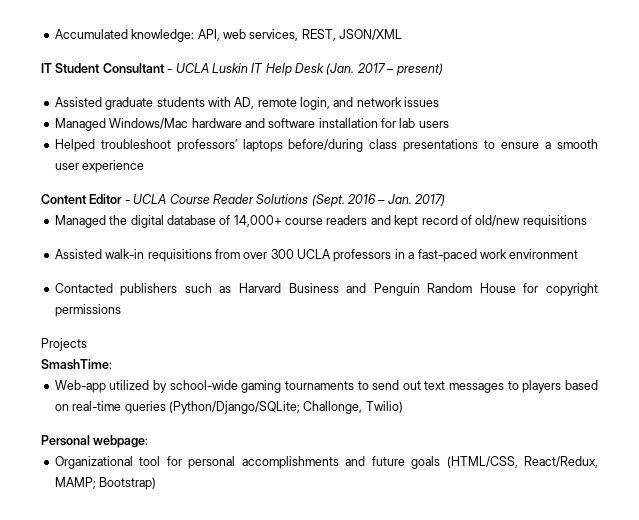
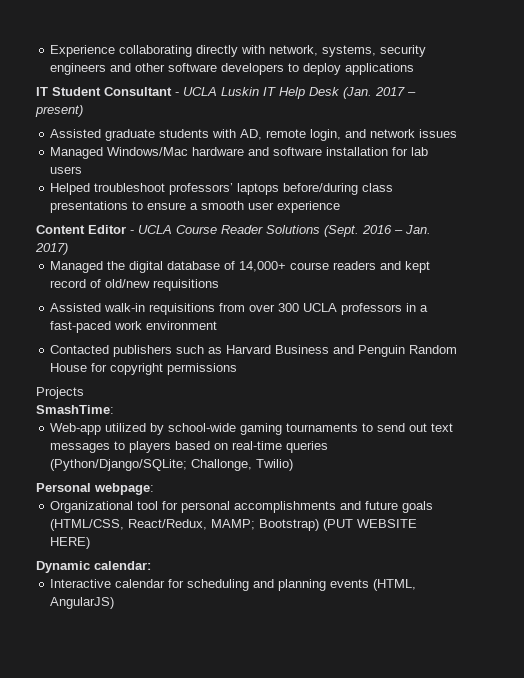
[54,29,402,42] Accumulated knowledge: API, web services, REST, JSON/XML -> [50,45,427,57] [50,63,415,75] Experience collaborating directly with network, systems, security engineers and other software developers to deploy applications
(157, 483) none -> [323,519,418,531] [50,537,91,549] [36,561,151,573] [50,579,417,591] [50,597,115,609] (PUT WEBSITE HERE) // Dynamic calendar: // Interactive calendar for scheduling and planning events (HTML, AngularJS)

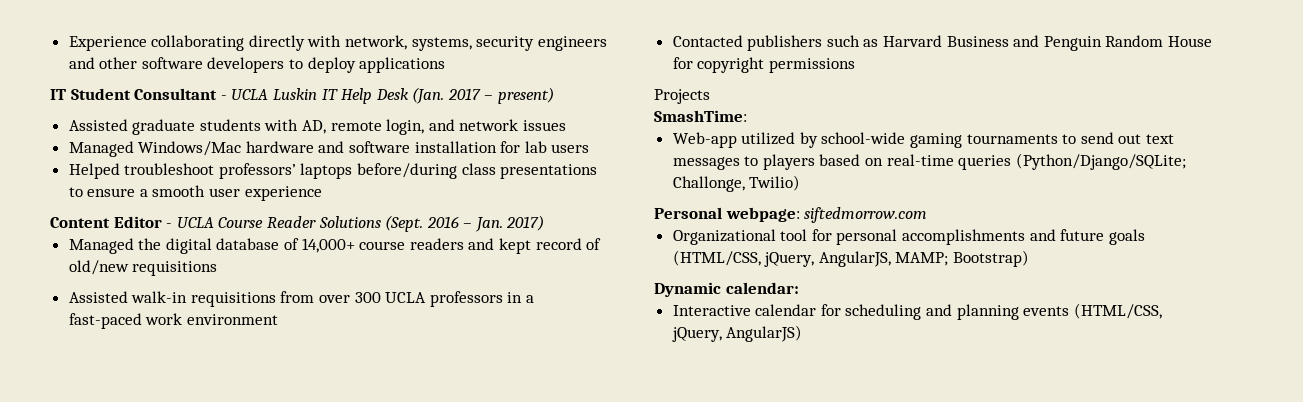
(154, 489) none -> [804,207,928,223] siftedmorrow.com
[128,519,208,530] React/Redux, -> [764,251,891,267] jQuery, AngularJS,
[323,519,418,531] [50,537,91,549] (PUT WEBSITE HERE) -> (1030, 258) none
[373,579,417,591] (HTML, -> [1073,303,1162,319] [671,327,722,342] (HTML/CSS, jQuery,

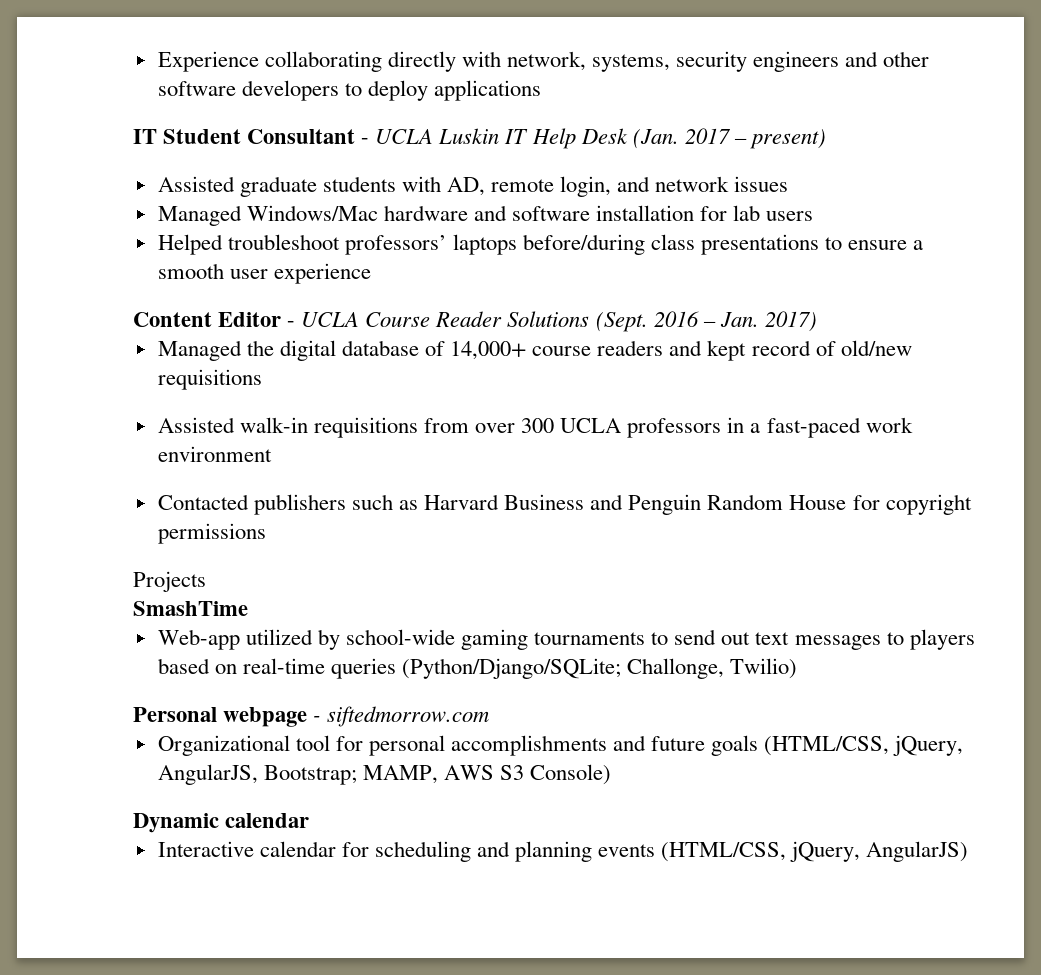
[654,110,747,122] SmashTime: -> [133,601,248,616] SmashTime
[725,207,800,222] webpage: -> [223,707,322,727] webpage -
[895,250,1030,267] MAMP; Bootstrap) -> [263,764,612,785] Bootstrap; MAMP, AWS S3 Console)
[725,282,799,294] calendar: -> [225,813,310,828] calendar

